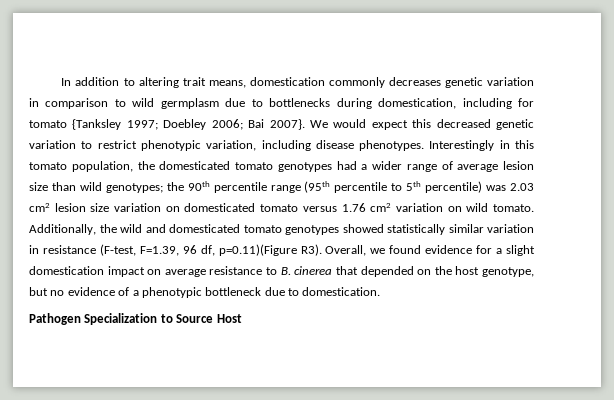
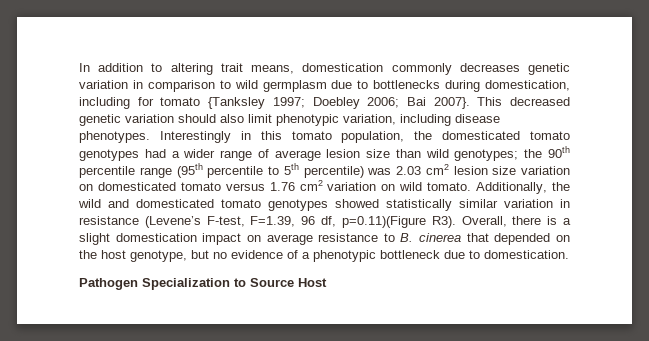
[309,119,534,130] [29,140,137,149] We would expect this decreased genetic variation to restrict -> [477,97,570,106] [79,114,272,126] This decreased genetic variation should also limit
[99,244,136,256] (F-test, -> [144,216,245,228] (Levene’s F-test,
[370,245,493,254] we found evidence for -> [512,216,558,225] there is

